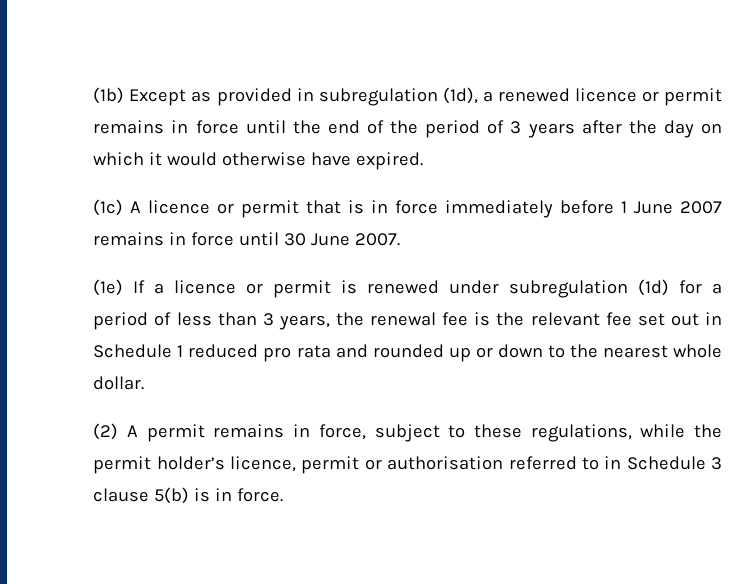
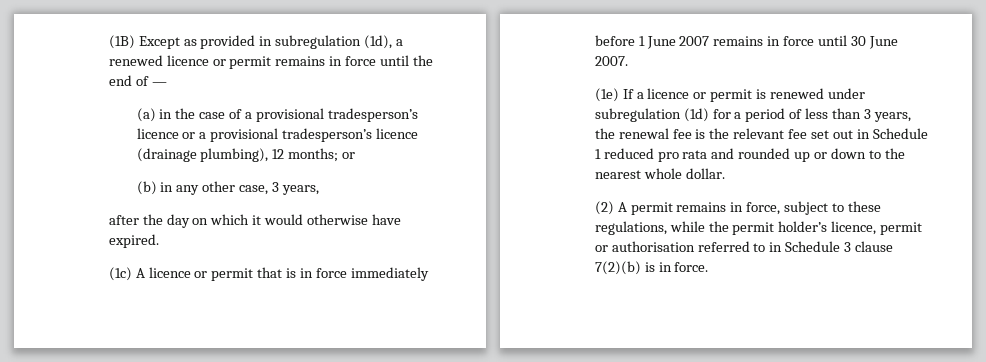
[93,87,125,104] (1b) -> [108,35,135,49] (1B)
[390,120,575,138] the period of 3 years -> [151,82,167,86] [136,108,418,122] [136,128,419,142] [136,148,356,162] [136,181,320,195] — // (a) in the case of a provisional tradesperson’s licence or a provisional tradesperson’s licence (drainage plumbing), 12 months; or // (b) in any other case, 3 years, //
[154,487,190,504] 5(b) -> [594,261,641,275] 7(2)(b)

